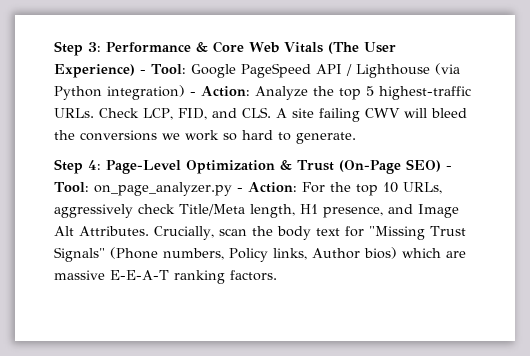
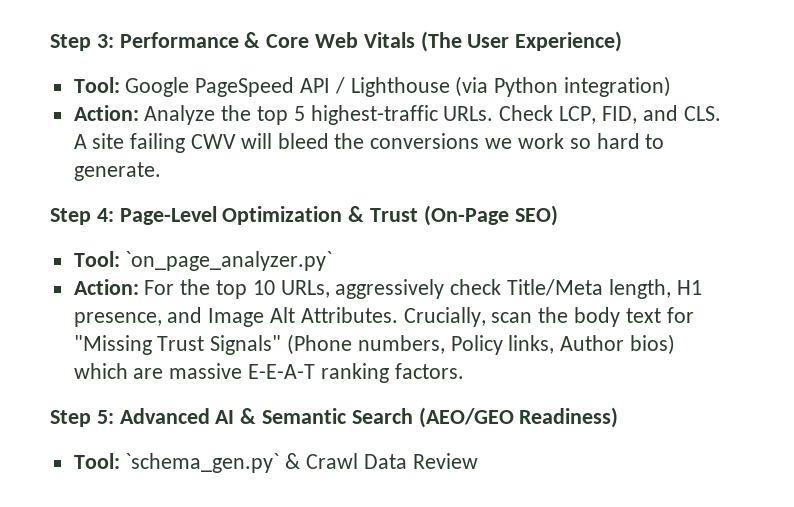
[140,70,146,74] - -> (623, 41) //
[190,92,196,96] - -> (672, 86) //
[445,166,452,170] [54,182,243,196] - Tool: on_page_analyzer.py - -> [73,251,333,271] // Tool: `on_page_analyzer.py` //
(277, 275) none -> [50,407,619,428] [73,453,478,473] // Step 5: Advanced AI & Semantic Search (AEO/GEO Readiness) // Tool: `schema_gen.py` & Crawl Data Review

